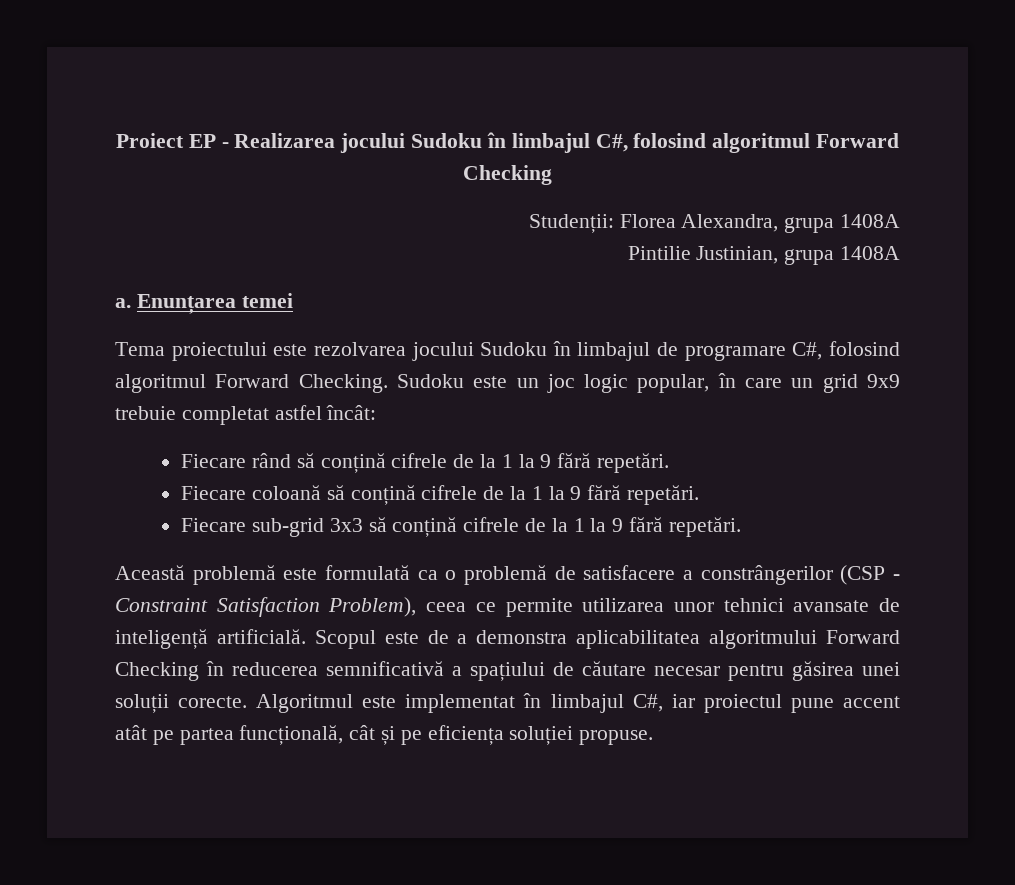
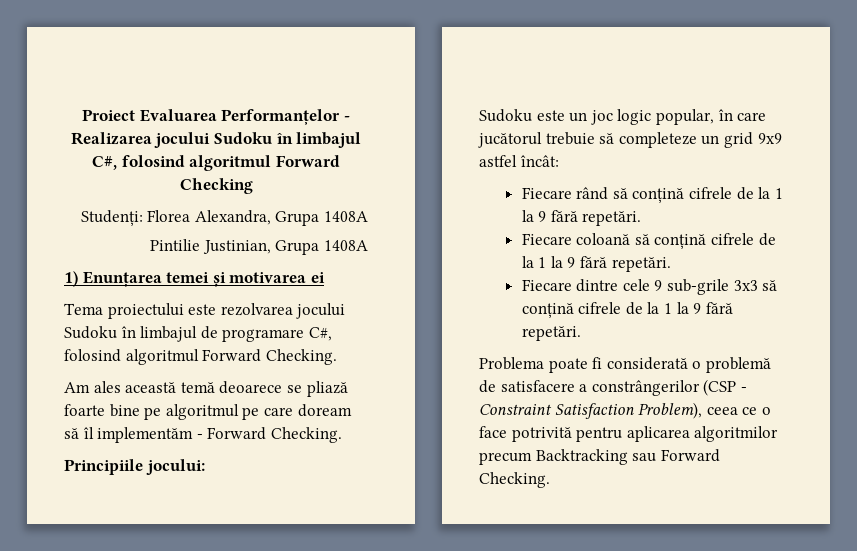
[188,134,216,148] EP -> [139,109,341,125] Evaluarea Performanțelor
[528,214,614,233] Studenții: -> [80,210,143,226] Studenți:
[784,217,835,233] grupa -> [275,211,320,226] Grupa
[784,246,900,265] [115,298,131,308] grupa 1408A // a. -> [275,240,368,255] [64,271,78,287] Grupa 1408A // 1)
(293, 300) none -> [212,272,325,287] și motivarea ei
(388, 383) none -> [64,381,348,397] [64,404,352,420] [64,427,342,443] [64,459,205,475] // Am ales această temă deoarece se pliază foarte bine pe algoritmul pe care doream să îl implementăm - Forward Checking. // Principiile jocului: //
(783, 383) none -> [478,132,697,148] jucătorul trebuie să completeze
[115,406,269,425] trebuie completat -> (782, 138) none
[251,518,324,537] sub-grid -> [576,279,730,295] dintre cele 9 sub-grile
[115,565,438,585] Această problemă este formulată ca -> [479,357,688,373] Problema poate fi considerată
[505,598,901,617] [115,629,901,649] [115,661,900,681] [115,693,900,713] [115,725,654,745] permite utilizarea unor tehnici avansate de inteligență artificială. Scopul este de a demonstra aplicabilitatea algoritmului Forward Checking în reducerea semnificativă a spațiului de căutare necesar pentru găsirea unei soluții corecte. Algoritmul este implementat în limbajul C#, iar proiectul pune accent atât pe partea funcțională, cât și pe eficiența soluției propuse. -> [761,407,771,415] [479,426,779,442] [479,449,720,465] [479,472,550,488] o face potrivită pentru aplicarea algoritmilor precum Backtracking sau Forward Checking.

